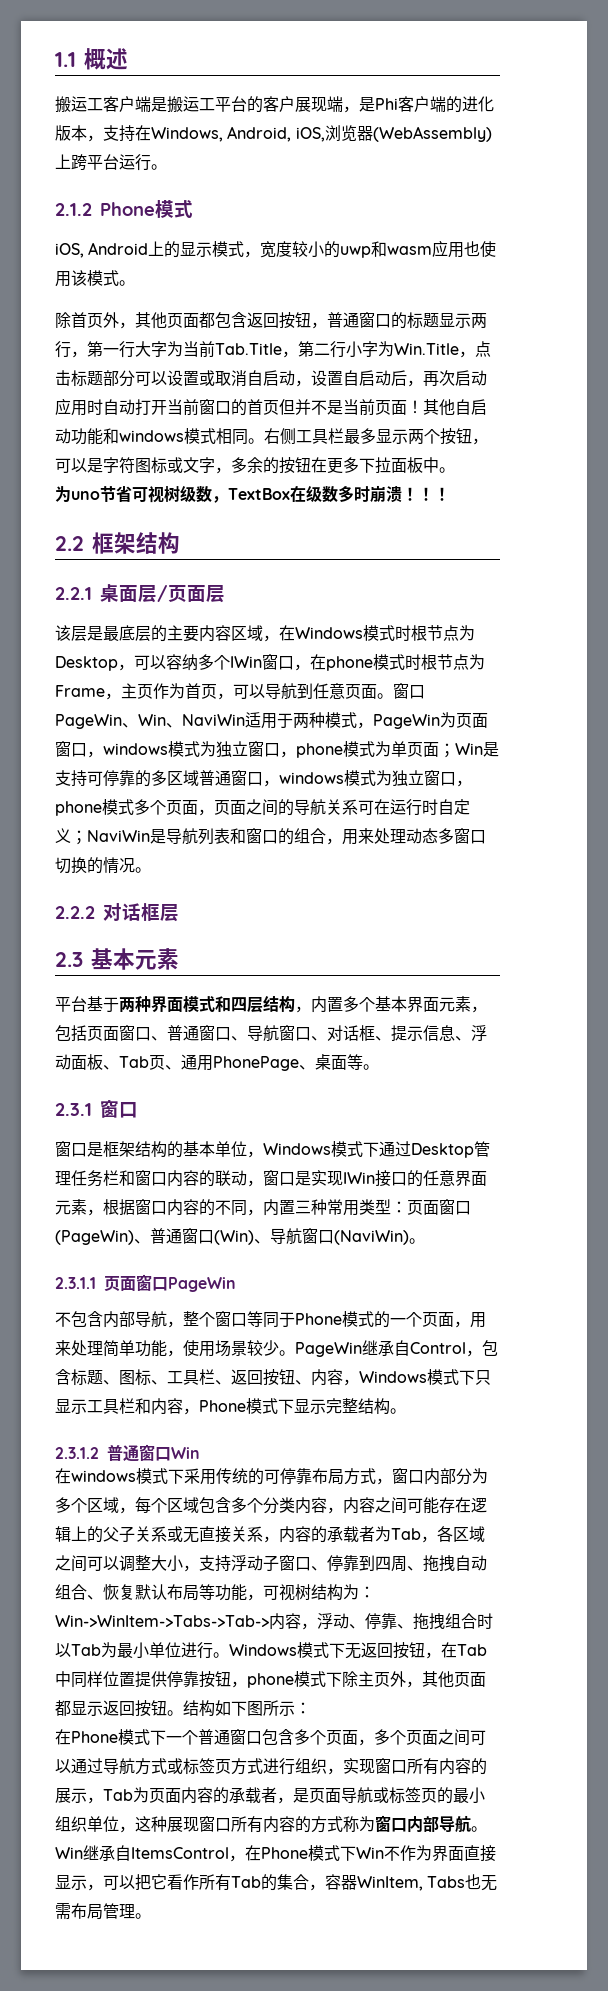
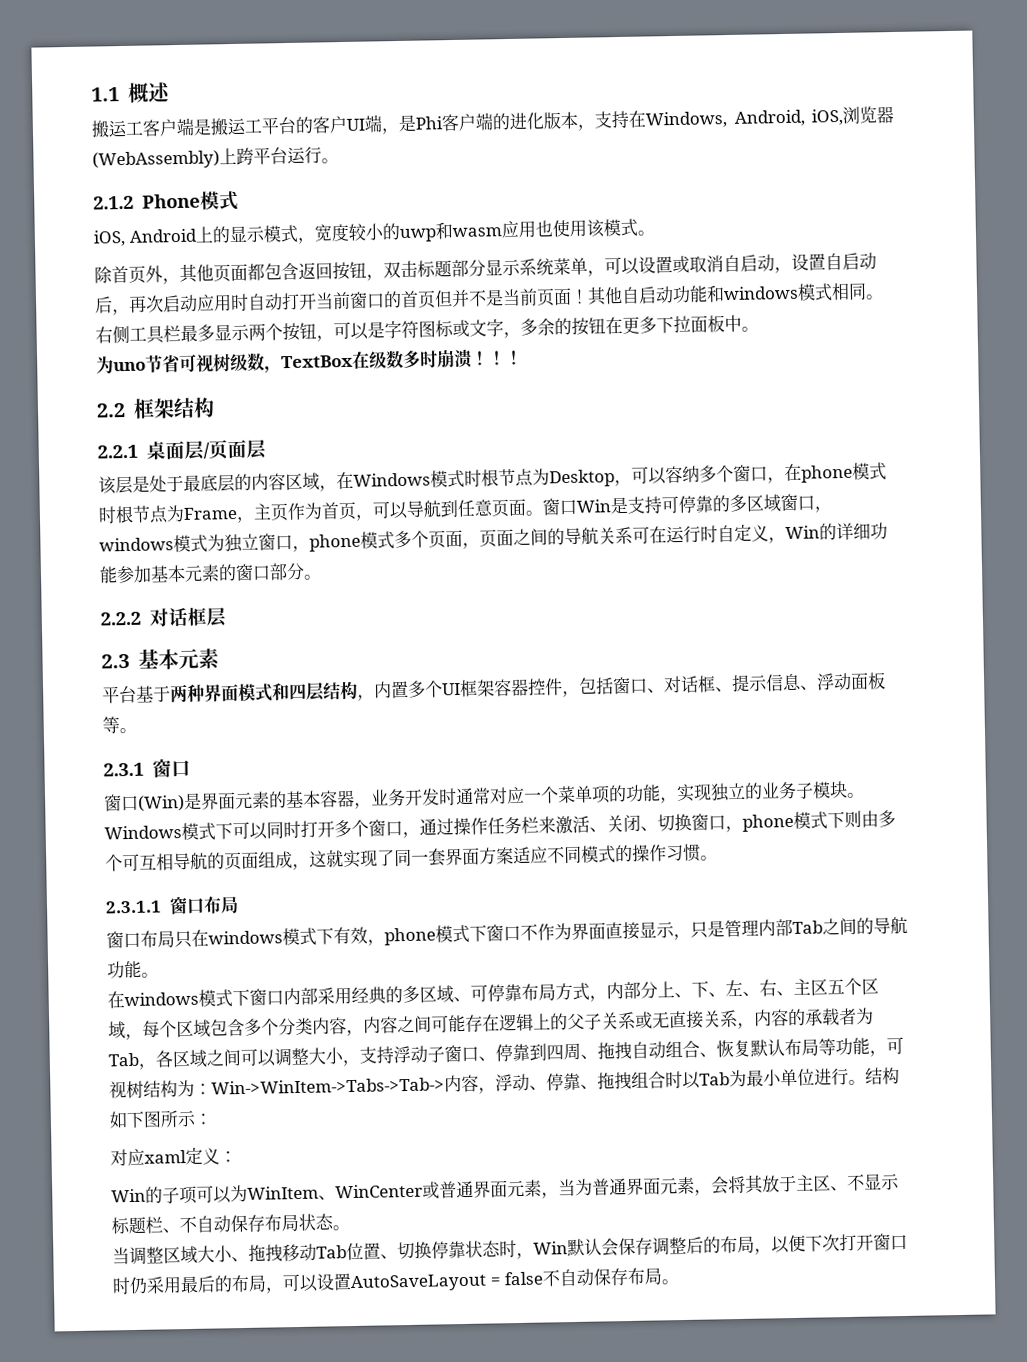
[295,97,327,112] 展现 -> [346,118,365,131] UI
[327,312,487,329] [55,341,491,358] [55,370,135,387] 普通窗口的标题显示两行，第一行大字为当前Tab.Title，第二行小字为Win.Title，点击标题部分 -> [383,257,605,279] 双击标题部分显示系统菜单，
(103, 633) none -> [149,474,184,493] 处于
[167,625,199,642] 主要 -> (252, 482) none
[230,656,262,668] IWin -> (734, 473) none
[55,712,488,729] [55,741,455,758] PageWin、Win、NaviWin适用于两种模式，PageWin为页面窗口，windows模式为独立窗口，phone模式为单页面； -> (577, 507) none
[199,770,231,786] 普通 -> (781, 503) none
[71,828,486,845] [55,857,135,874] ；NaviWin是导航列表和窗口的组合，用来处理动态多窗口切换的情况 -> [768,522,888,544] [99,562,305,584] ，Win的详细功能参加基本元素的窗口部分
[375,996,487,1013] [55,1025,279,1041] 基本界面元素，包括页面窗口、普通窗口、导航 -> [442,677,614,698] UI框架容器控件，包括
[103,1054,379,1071] [55,1100,138,1118] [55,1141,490,1158] [55,1170,487,1187] [55,1199,471,1216] [55,1228,425,1245] [55,1274,236,1292] [55,1311,486,1328] [55,1340,498,1357] [55,1369,491,1386] [55,1398,406,1415] [55,1444,200,1462] [55,1468,488,1485] [55,1497,71,1513] 、Tab页、通用PhonePage、桌面等。 // 2.3.1窗口 // 窗口是框架结构的基本单位，Windows模式下通过Desktop管理任务栏和窗口内容的联动，窗口是实现IWin接口的任意界面元素，根据窗口内容的不同，内置三种常用类型：页面窗口(PageWin)、普通窗口(Win)、导航窗口(NaviWin)。 // 2.3.1.1页面窗口PageWin // 不包含内部导航，整个窗口等同于Phone模式的一个页面，用来处理简单功能，使用场景较少。PageWin继承自Control，包含标题、图标、工具栏、返回按钮、内容，Windows模式下只显示工具栏和内容，Phone模式下显示完整结构。 // 2.3.1.2普通窗口Win // 在windows模式下采用传统的可停靠布局方式，窗口内部分为多 -> [102,716,137,734] [103,758,191,778] [103,780,865,812] [104,810,896,841] [105,843,718,872] [105,895,239,915] [106,916,908,949] [107,960,159,979] [107,978,845,1009] 等。 // 2.3.1窗口 // 窗口(Win)是界面元素的基本容器，业务开发时通常对应一个菜单项的功能，实现独立的业务子模块。Windows模式下可以同时打开多个窗口，通过操作任务栏来激活、关闭、切换窗口，phone模式下则由多个可互相导航的页面组成，这就实现了同一套界面方案适应不同模式的操作习惯。 // 2.3.1.1窗口布局 // 窗口布局只在windows模式下有效，phone模式下窗口不作为界面直接显示，只是管理内部Tab之间的导航功能。 // 在windows模式下窗口内部采用经典的多区域、可停靠布局方式，内部分上、下、左、右、主区五
[229,1642,487,1659] [55,1671,486,1688] [55,1700,311,1717] [55,1729,486,1746] [55,1758,487,1775] [55,1787,485,1804] [55,1815,487,1833] [55,1845,496,1862] [55,1874,498,1891] [55,1903,135,1920] Windows模式下无返回按钮，在Tab中同样位置提供停靠按钮，phone模式下除主页外，其他页面都显示返回按钮。结构如下图所示： // 在Phone模式下一个普通窗口包含多个页面，多个页面之间可以通过导航方式或标签页方式进行组织，实现窗口所有内容的展示，Tab为页面内容的承载者，是页面导航或标签页的最小组织单位，这种展现窗口所有内容的方式称为窗口内部导航。Win继承自ItemsControl，在Phone模式下Win不作为界面直接显示，可以把它看作所有Tab的集合，容器WinItem, Tabs也无需布局管理 -> [865,1067,900,1085] [109,1109,213,1129] [110,1147,237,1167] [111,1173,900,1205] [111,1213,350,1235] [112,1233,908,1266] [112,1267,663,1295] 结构如下图所示： // 对应xaml定义： // Win的子项可以为WinItem、WinCenter或普通界面元素，当为普通界面元素，会将其放于主区、不显示标题栏、不自动保存布局状态。 // 当调整区域大小、拖拽移动Tab位置、切换停靠状态时，Win默认会保存调整后的布局，以便下次打开窗口时仍采用最后的布局，可以设置AutoSaveLayout = false不自动保存布局

